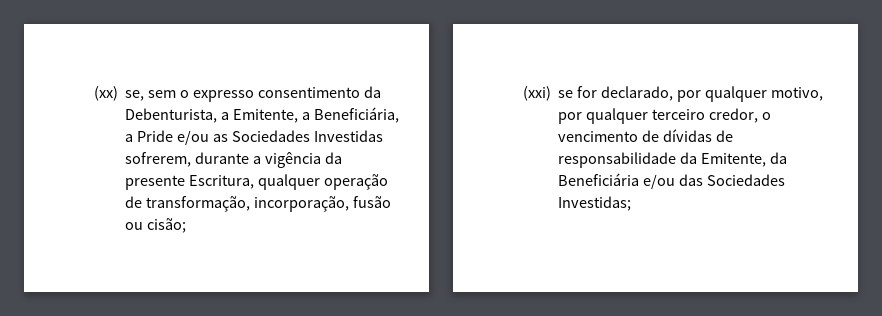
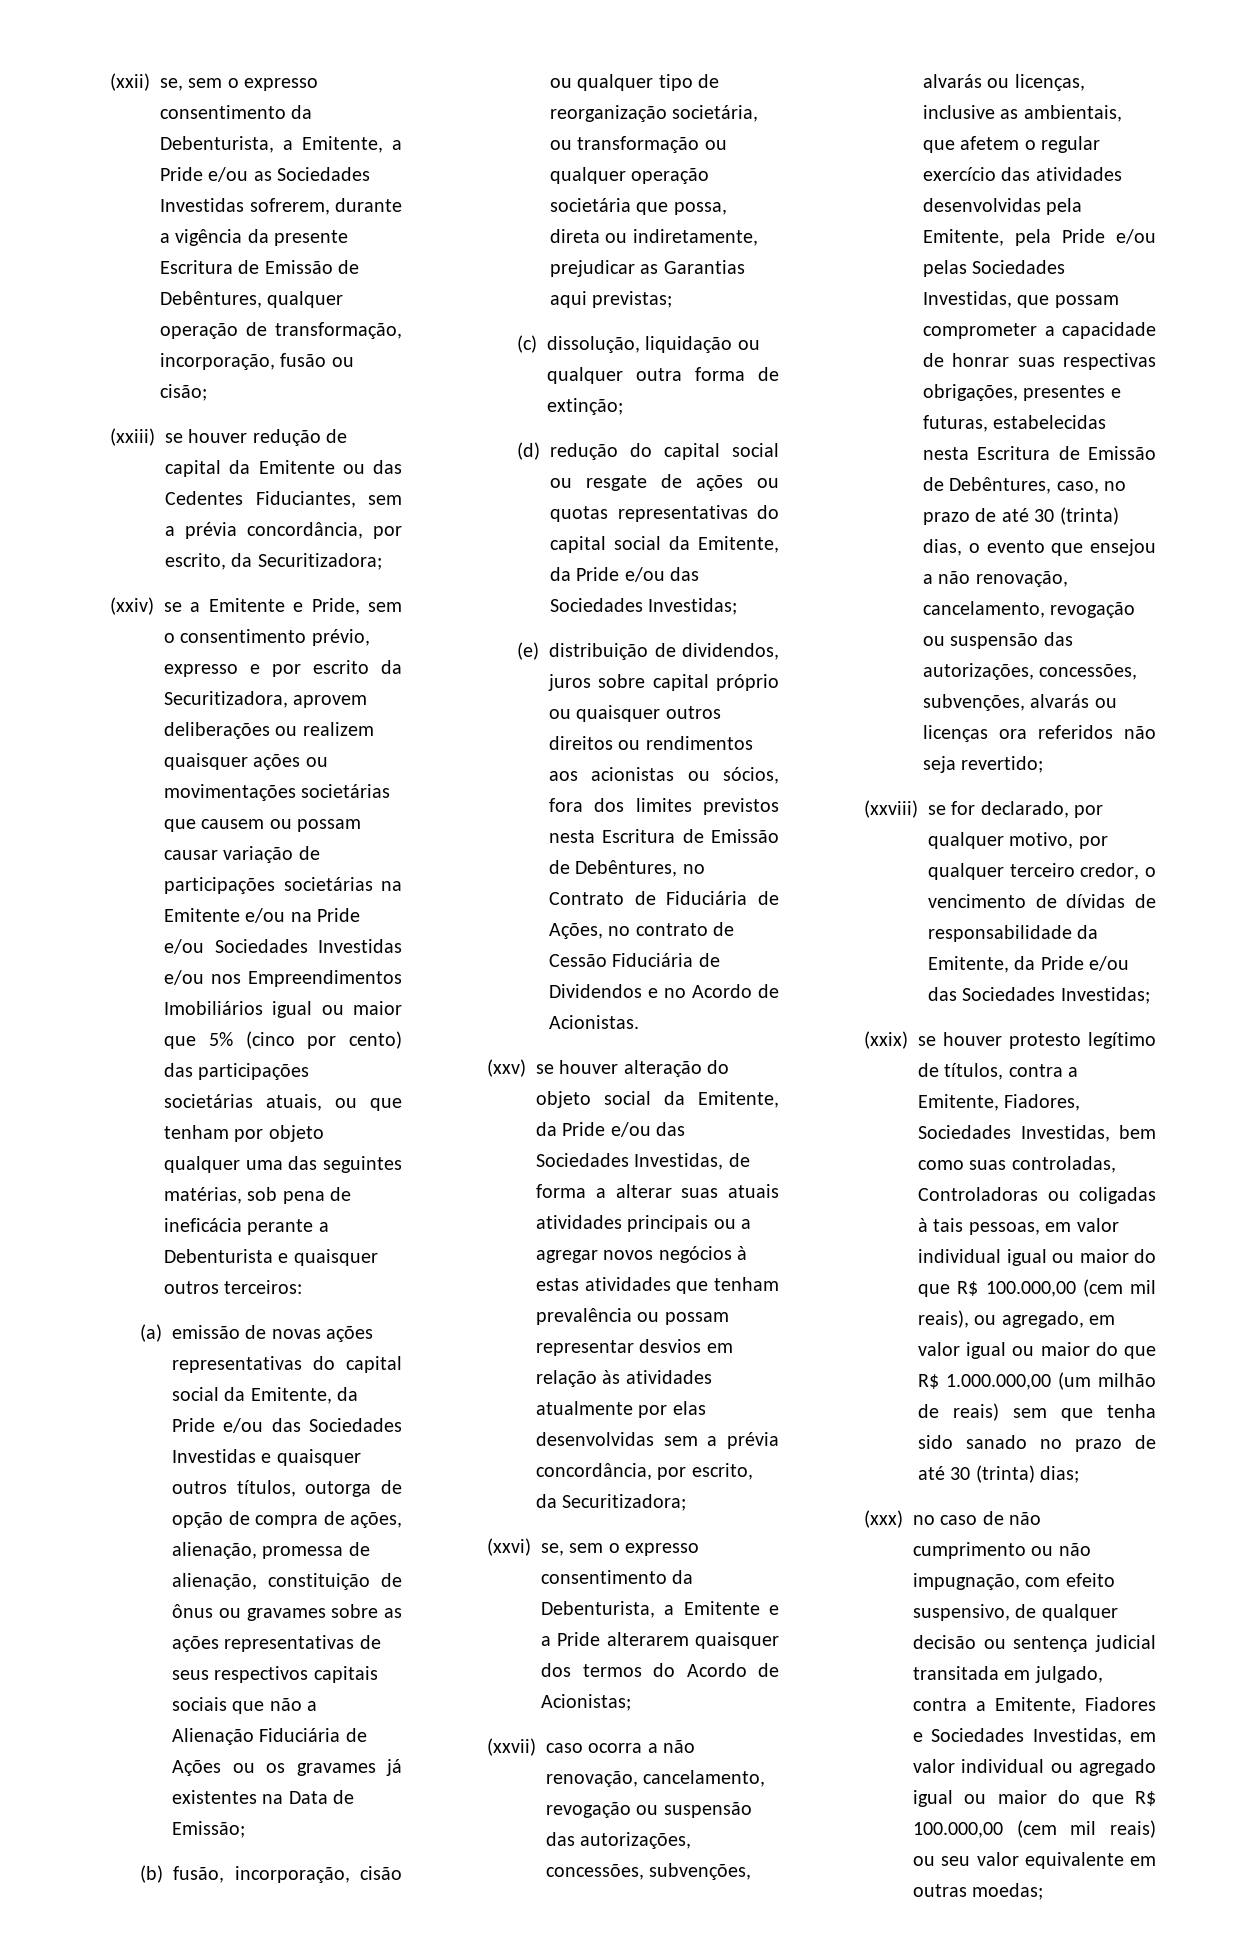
[94,86,119,101] (xx) -> [110,73,151,91] (xxii)
[314,107,400,123] [125,134,134,142] Beneficiária, a -> (402, 145) none
[189,175,255,189] Escritura, -> [160,260,360,274] [160,291,263,308] Escritura de Emissão de Debêntures,
[523,86,552,101] (xxi) -> [110,428,348,446] [165,460,403,477] [165,491,402,508] [165,522,403,539] [165,553,382,570] [110,597,402,615] [164,629,370,646] [164,660,403,677] [164,691,368,708] [164,722,374,739] [164,753,328,770] [164,784,391,801] [164,819,362,832] [164,846,320,863] [164,877,402,894] [164,908,361,923] [164,939,402,954] [164,970,402,987] [164,1001,402,1018] [164,1031,403,1049] [164,1063,310,1080] [164,1094,403,1111] [164,1125,324,1142] [164,1156,402,1173] [164,1187,352,1204] [164,1218,329,1235] [164,1249,378,1266] [164,1280,303,1294] [140,1324,374,1342] [172,1356,402,1373] [172,1387,359,1404] [172,1418,403,1433] [172,1449,361,1466] [172,1480,402,1497] [172,1511,402,1528] [172,1542,370,1559] [172,1573,402,1590] [172,1604,402,1621] [172,1635,381,1652] [172,1666,378,1683] [172,1697,318,1714] [172,1728,367,1745] [172,1759,402,1776] [172,1790,355,1804] [172,1821,246,1838] [140,1865,402,1883] [550,74,720,91] [550,105,759,122] [550,136,727,153] [550,167,710,184] [550,198,727,215] [550,229,758,246] [550,260,745,277] [550,291,673,308] [517,335,760,353] [547,367,779,384] [547,398,624,415] [517,442,779,460] [550,474,779,491] [550,505,779,522] [550,536,779,553] [550,567,700,582] [550,598,738,615] [517,642,779,660] [548,674,779,691] [549,705,721,722] [549,736,753,750] [549,767,779,784] [549,798,779,815] [549,829,779,843] [549,860,705,877] [549,891,779,905] [549,922,735,939] [549,953,720,967] [549,984,779,998] [549,1015,640,1029] [487,1059,730,1077] [536,1091,779,1108] [536,1122,686,1137] [536,1153,750,1170] [536,1184,779,1198] [536,1215,752,1232] [536,1246,748,1263] [536,1277,779,1294] [536,1308,729,1325] [536,1339,733,1356] [536,1370,712,1387] [536,1401,706,1418] [536,1432,779,1449] [536,1463,753,1480] [536,1494,687,1511] [487,1538,700,1556] [541,1570,694,1584] [541,1601,779,1618] [541,1632,779,1649] [541,1663,779,1677] [541,1694,632,1711] [487,1738,696,1756] [546,1770,766,1787] [546,1802,752,1818] [546,1832,692,1849] [546,1863,752,1880] [923,74,1085,91] [923,105,1122,122] [923,136,1101,153] [923,167,1122,181] [923,198,1083,215] [923,229,1156,246] [923,260,1066,277] [923,291,1119,308] [923,322,1156,339] [923,353,1156,370] [923,384,1121,401] [923,415,1107,432] [923,446,1156,460] [923,477,1127,494] [923,507,1119,525] [923,539,1156,556] [923,571,1068,587] [923,601,1136,618] [923,632,1073,649] [923,663,1138,680] [923,694,1117,711] [923,725,1156,742] [923,756,1044,773] [864,800,919,818] (xxiii) se houver redução de capital da Emitente ou das Cedentes Fiduciantes, sem a prévia concordância, por escrito, da Securitizadora; // (xxiv) se a Emitente e Pride, sem o consentimento prévio, expresso e por escrito da Securitizadora, aprovem deliberações ou realizem quaisquer ações ou movimentações societárias que causem ou possam causar variação de participações societárias na Emitente e/ou na Pride e/ou Sociedades Investidas e/ou nos Empreendimentos Imobiliários igual ou maior que 5% (cinco por cento) das participações societárias atuais, ou que tenham por objeto qualquer uma das seguintes matérias, sob pena de ineficácia perante a Debenturista e quaisquer outros terceiros: // (a) emissão de novas ações representativas do capital social da Emitente, da Pride e/ou das Sociedades Investidas e quaisquer outros títulos, outorga de opção de compra de ações, alienação, promessa de alienação, constituição de ônus ou gravames sobre as ações representativas de seus respectivos capitais sociais que não a Alienação Fiduciária de Ações ou os gravames já existentes na Data de Emissão; // (b) fusão, incorporação, cisão ou qualquer tipo de reorganização societária, ou transformação ou qualquer operação societária que possa, direta ou indiretamente, prejudicar as Garantias aqui previstas; // (c) dissolução, liquidação ou qualquer outra forma de extinção; // (d) redução do capital social ou resgate de ações ou quotas representativas do capital social da Emitente, da Pride e/ou das Sociedades Investidas; // (e) distribuição de dividendos, juros sobre capital próprio ou quaisquer outros direitos ou rendimentos aos acionistas ou sócios, fora dos limites previstos nesta Escritura de Emissão de Debêntures, no Contrato de Fiduciária de Ações, no contrato de Cessão Fiduciária de Dividendos e no Acordo de Acionistas. // (xxv) se houver alteração do objeto social da Emitente, da Pride e/ou das Sociedades Investidas, de forma a alterar suas atuais atividades principais ou a agregar novos negócios à estas atividades que tenham prevalência ou possam representar desvios em relação às atividades atualmente por elas desenvolvidas sem a prévia concordância, por escrito, da Securitizadora; // (xxvi) se, sem o expresso consentimento da Debenturista, a Emitente e a Pride alterarem quaisquer dos termos do Acordo de Acionistas; // (xxvii) caso ocorra a não renovação, cancelamento, revogação ou suspensão das autorizações, concessões, subvenções, alvarás ou licenças, inclusive as ambientais, que afetem o regular exercício das atividades desenvolvidas pela Emitente, pela Pride e/ou pelas Sociedades Investidas, que possam comprometer a capacidade de honrar suas respectivas obrigações, presentes e futuras, estabelecidas nesta Escritura de Emissão de Debêntures, caso, no prazo de até 30 (trinta) dias, o evento que ensejou a não renovação, cancelamento, revogação ou suspensão das autorizações, concessões, subvenções, alvarás ou licenças ora referidos não seja revertido; // (xxviii)
[558,173,786,189] [558,196,632,211] Beneficiária e/ou das Sociedades Investidas; -> [1040,956,1130,971] [928,987,1150,1004] [864,1031,1156,1049] [918,1063,1079,1080] [918,1094,1081,1111] [918,1125,1156,1142] [918,1156,1116,1173] [918,1187,1156,1204] [918,1218,1119,1235] [918,1249,1156,1266] [918,1279,1156,1297] [918,1310,1116,1328] [918,1342,1156,1359] [918,1372,1156,1390] [918,1403,1156,1421] [918,1435,1156,1452] [918,1465,1080,1483] [864,1510,1042,1528] [913,1542,1091,1559] [913,1573,1115,1590] [913,1604,1118,1621] [913,1635,1156,1652] [913,1666,1103,1683] [913,1697,1156,1714] [913,1728,1156,1745] [913,1759,1156,1776] [913,1790,1156,1807] [913,1820,1156,1838] [913,1852,1156,1869] [913,1883,1044,1900] Pride e/ou das Sociedades Investidas; // (xxix) se houver protesto legítimo de títulos, contra a Emitente, Fiadores, Sociedades Investidas, bem como suas controladas, Controladoras ou coligadas à tais pessoas, em valor individual igual ou maior do que R$ 100.000,00 (cem mil reais), ou agregado, em valor igual ou maior do que R$ 1.000.000,00 (um milhão de reais) sem que tenha sido sanado no prazo de até 30 (trinta) dias; // (xxx) no caso de não cumprimento ou não impugnação, com efeito suspensivo, de qualquer decisão ou sentença judicial transitada em julgado, contra a Emitente, Fiadores e Sociedades Investidas, em valor individual ou agregado igual ou maior do que R$ 100.000,00 (cem mil reais) ou seu valor equivalente em outras moedas;

